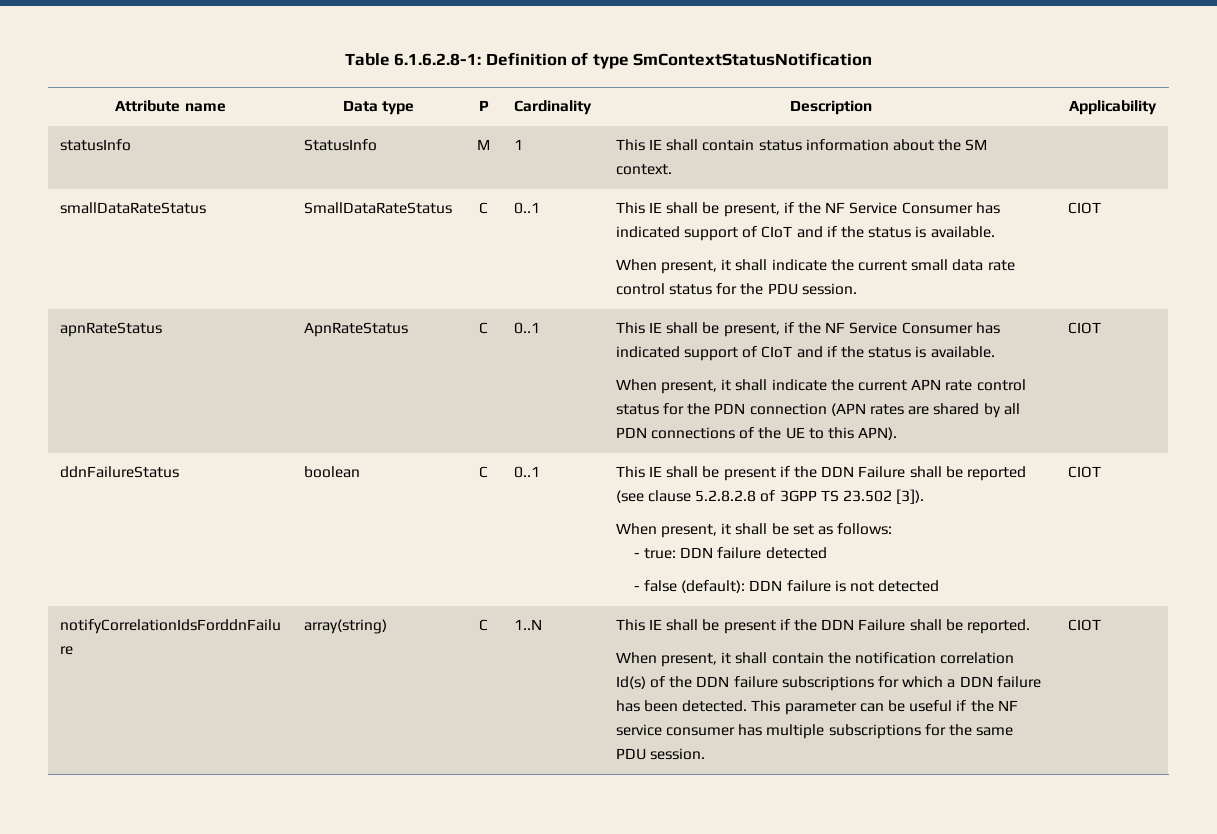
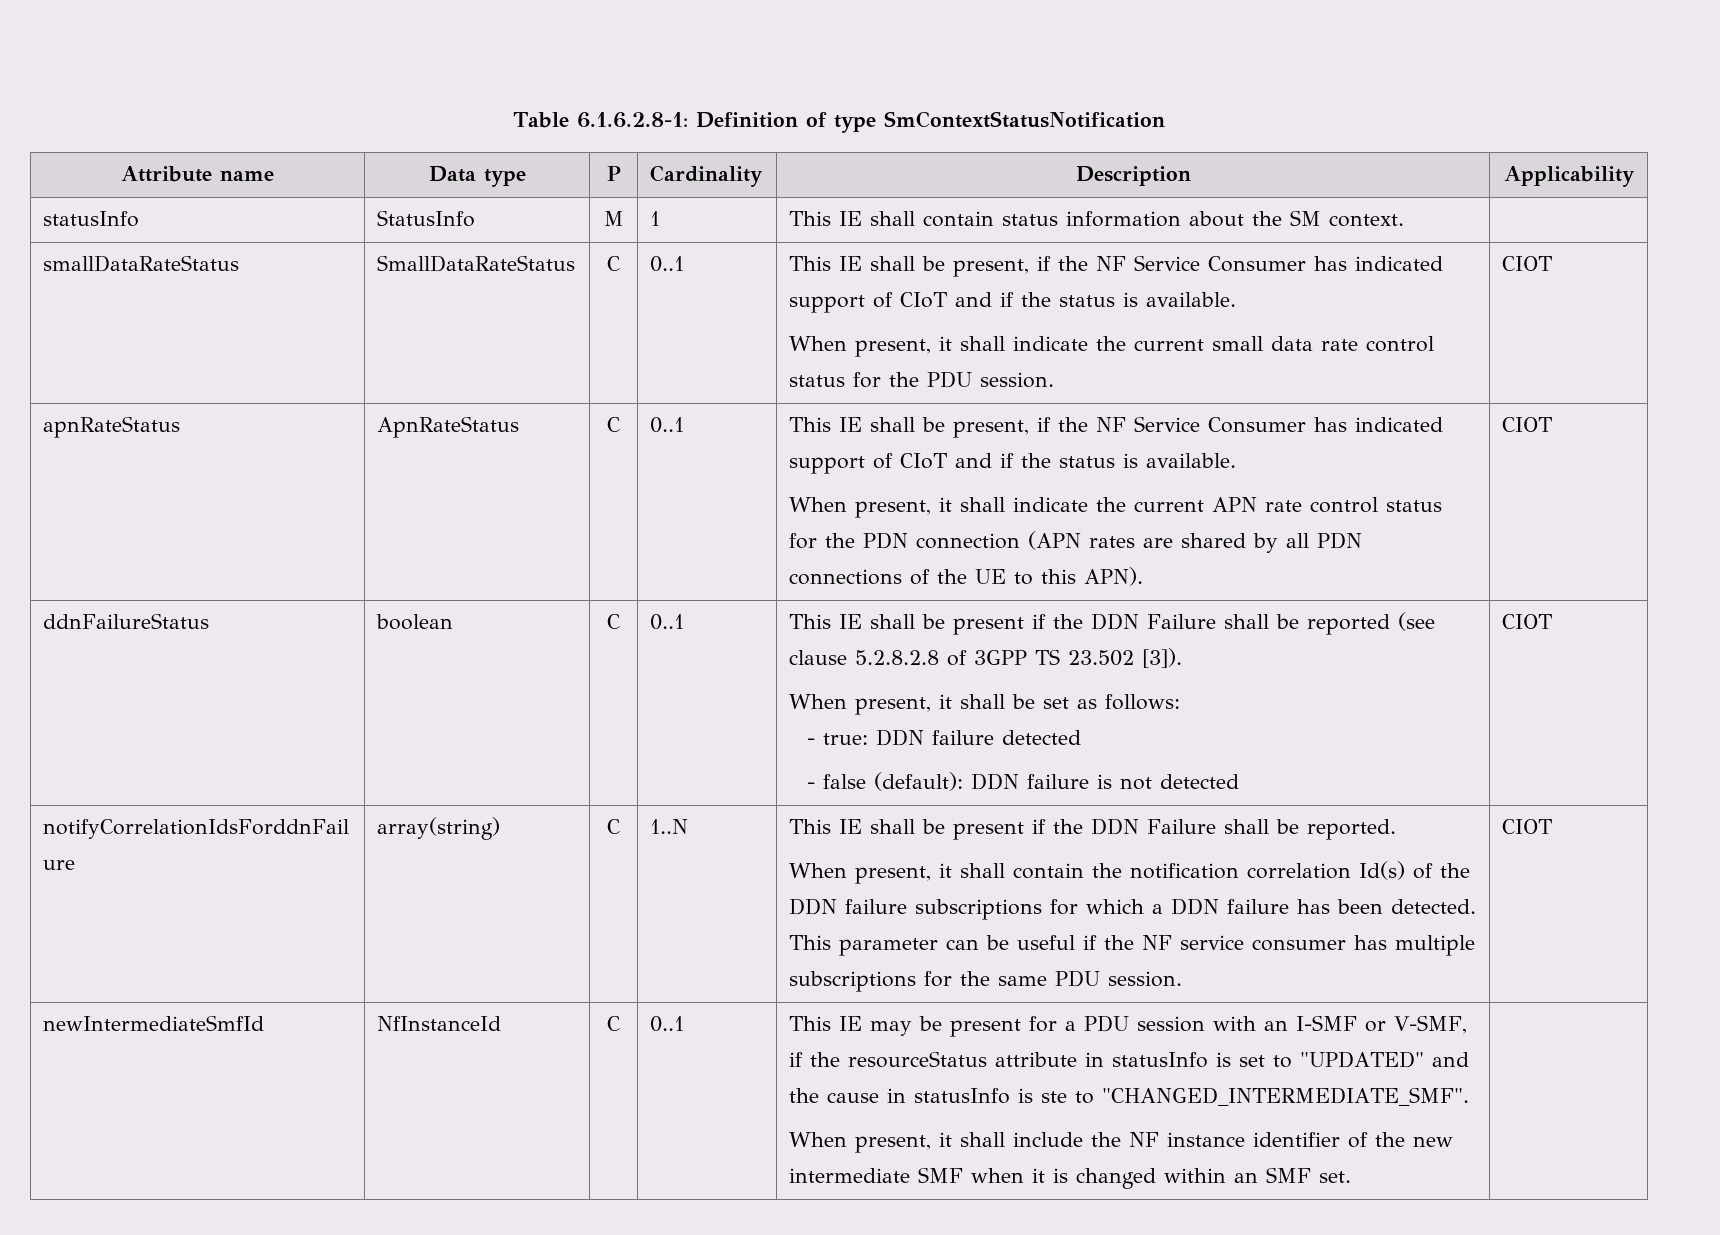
(1101, 625) none -> [43,1015,265,1031] [377,1016,502,1031] [607,1016,620,1031] [650,1016,685,1032] [789,1015,1468,1037] [789,1051,1470,1068] [789,1087,1470,1106] [789,1132,1454,1153] [789,1167,1352,1189] // newIntermediateSmfId | NfInstanceId | C | 0..1 | This IE may be present for a PDU session with an I-SMF or V-SMF, if the resourceStatus attribute in statusInfo is set to "UPDATED" and the cause in statusInfo is ste to "CHANGED_INTERMEDIATE_SMF". // When present, it shall include the NF instance identifier of the new intermediate SMF when it is changed within an SMF set. |

